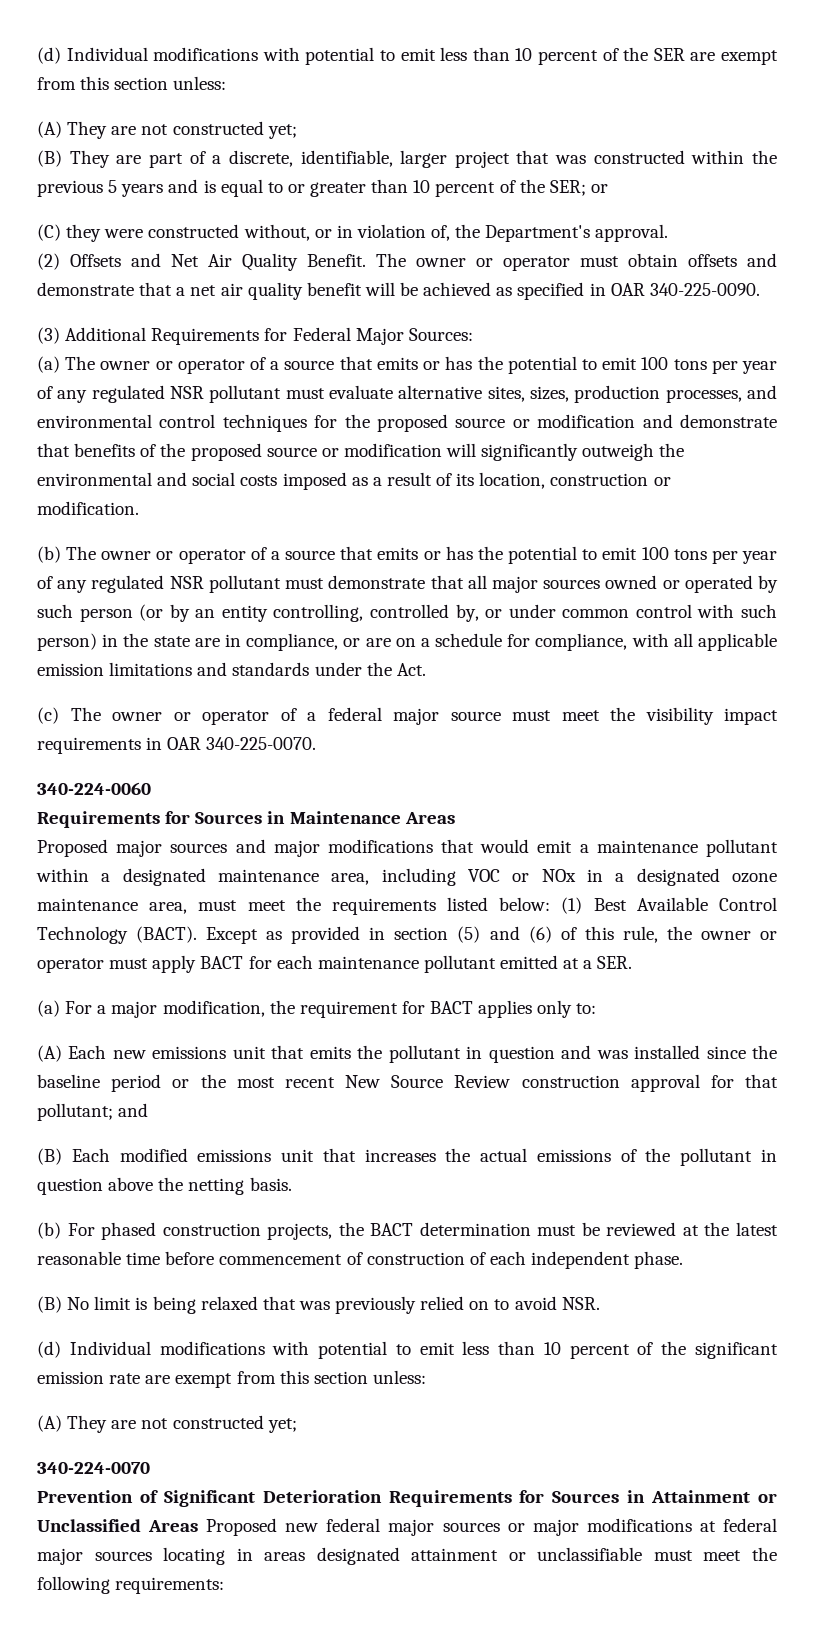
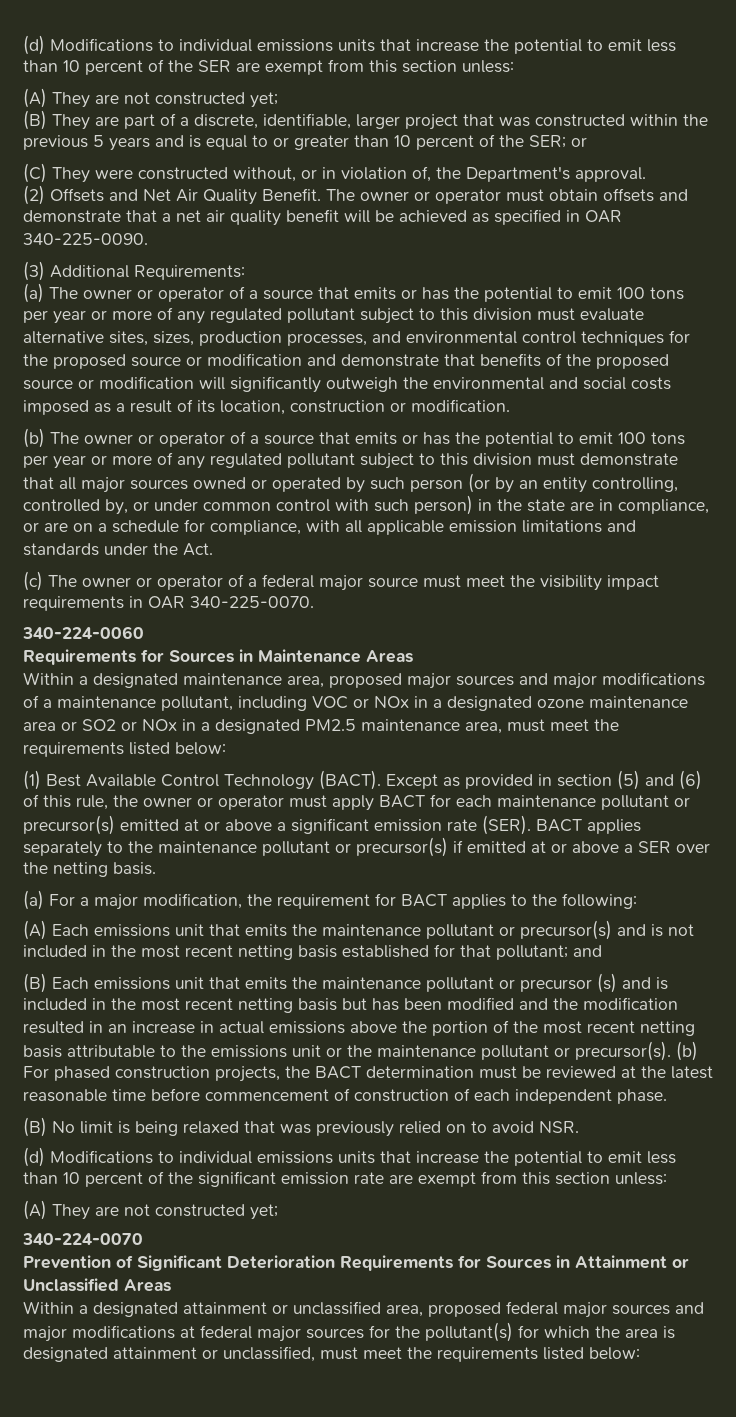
[37,47,300,64] (d) Individual modifications with -> [23,35,509,55] (d) Modifications to individual emissions units that increase the
[66,224,102,242] they -> [52,167,90,183] They
[151,327,473,345] Requirements for Federal Major Sources: -> [134,265,245,280] Requirements:
[37,385,282,403] of any regulated NSR pollutant -> [91,307,532,324] or more of any regulated pollutant subject to this division
[37,575,281,593] of any regulated NSR pollutant -> [91,452,532,469] or more of any regulated pollutant subject to this division
[37,839,779,857] [36,868,370,886] Proposed major sources and major modifications that would emit a maintenance pollutant within a designated maintenance area, -> [23,672,705,689] [23,695,233,711] Within a designated maintenance area, proposed major sources and major modifications of a maintenance pollutant,
(138, 904) none -> [23,719,460,734] area or SO2 or NOx in a designated PM2.5 maintenance
(551, 904) none -> (226, 748) //
[500,955,633,969] emitted at a SER. -> [674,797,690,807] [23,815,641,835] [23,837,710,857] [23,862,156,877] or precursor(s) emitted at or above a significant emission rate (SER). BACT applies separately to the maintenance pollutant or precursor(s) if emitted at or above a SER over the netting basis.
[537,1000,597,1018] only to: -> [511,893,637,909] to the following:
[112,1045,777,1063] [37,1074,700,1092] new emissions unit that emits the pollutant in question and was installed since the baseline period or the most recent New Source Review construction approval -> [94,920,694,940] [23,945,429,960] emissions unit that emits the maintenance pollutant or precursor(s) and is not included in the most recent netting basis established
[119,1148,777,1166] [37,1177,292,1195] modified emissions unit that increases the actual emissions of the pollutant in question above the netting basis. // -> [94,973,668,993] [23,997,678,1013] [23,1020,695,1036] [23,1041,671,1061] emissions unit that emits the maintenance pollutant or precursor (s) and is included in the most recent netting basis but has been modified and the modification resulted in an increase in actual emissions above the portion of the most recent netting basis attributable to the emissions unit or the maintenance pollutant or precursor(s).
[69,1341,310,1355] Individual modifications with -> [50,1150,509,1164] Modifications to individual emissions units that increase the
[206,1518,525,1536] Proposed new federal major sources or -> [23,1301,704,1318] // Within a designated attainment or unclassified area, proposed federal major sources and
[163,1547,777,1565] [37,1576,225,1594] locating in areas designated attainment or unclassifiable must meet the following requirements: -> [369,1322,675,1342] [23,1346,640,1362] for the pollutant(s) for which the area is designated attainment or unclassified, must meet the requirements listed below:

